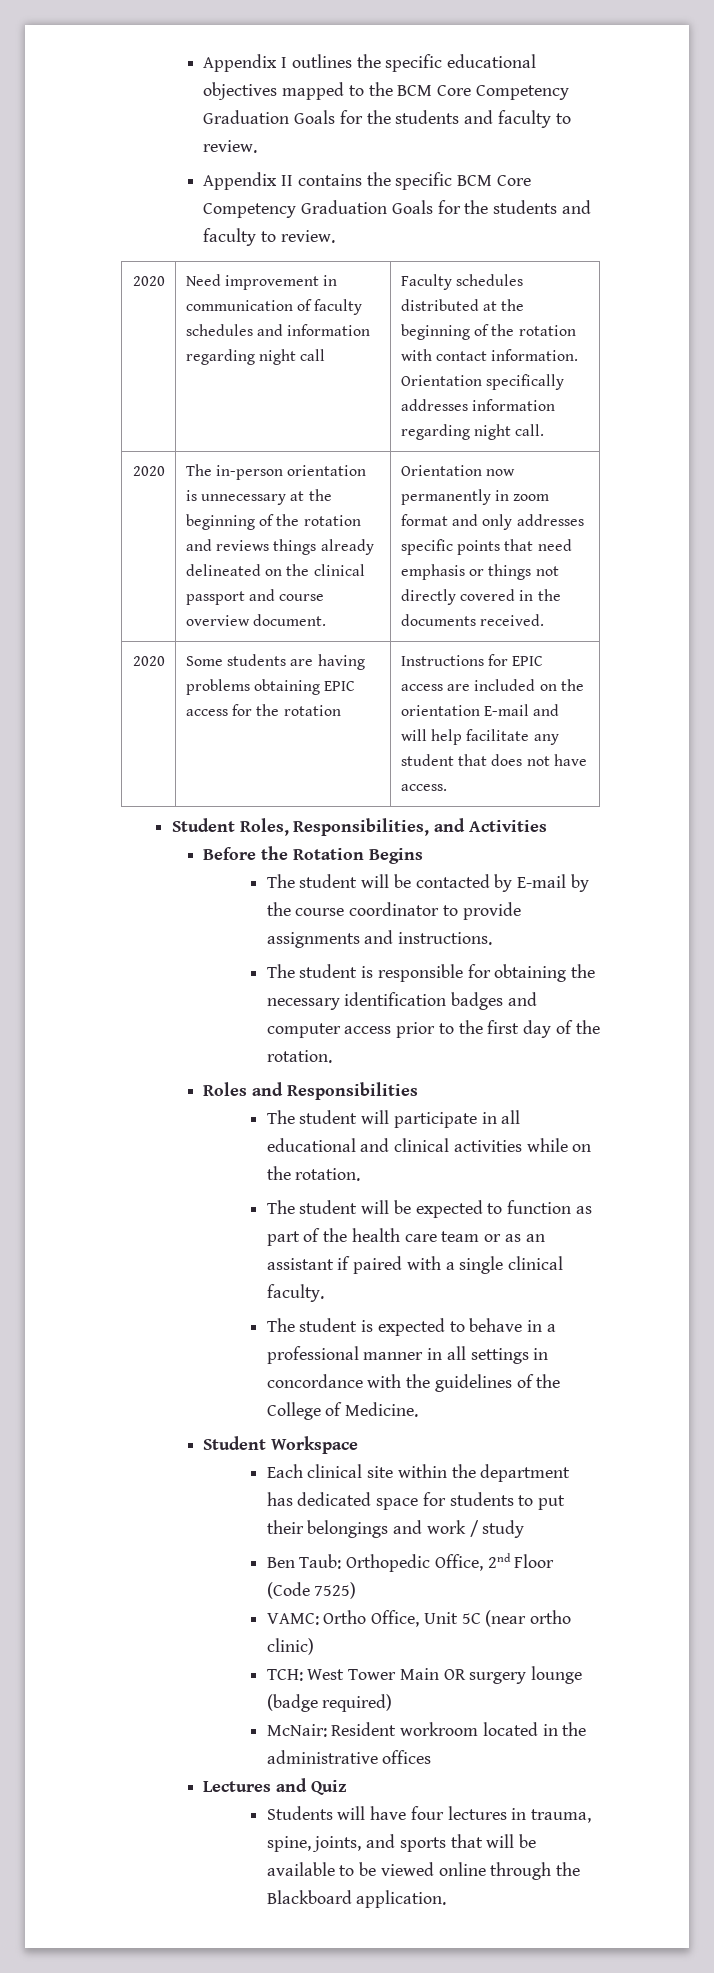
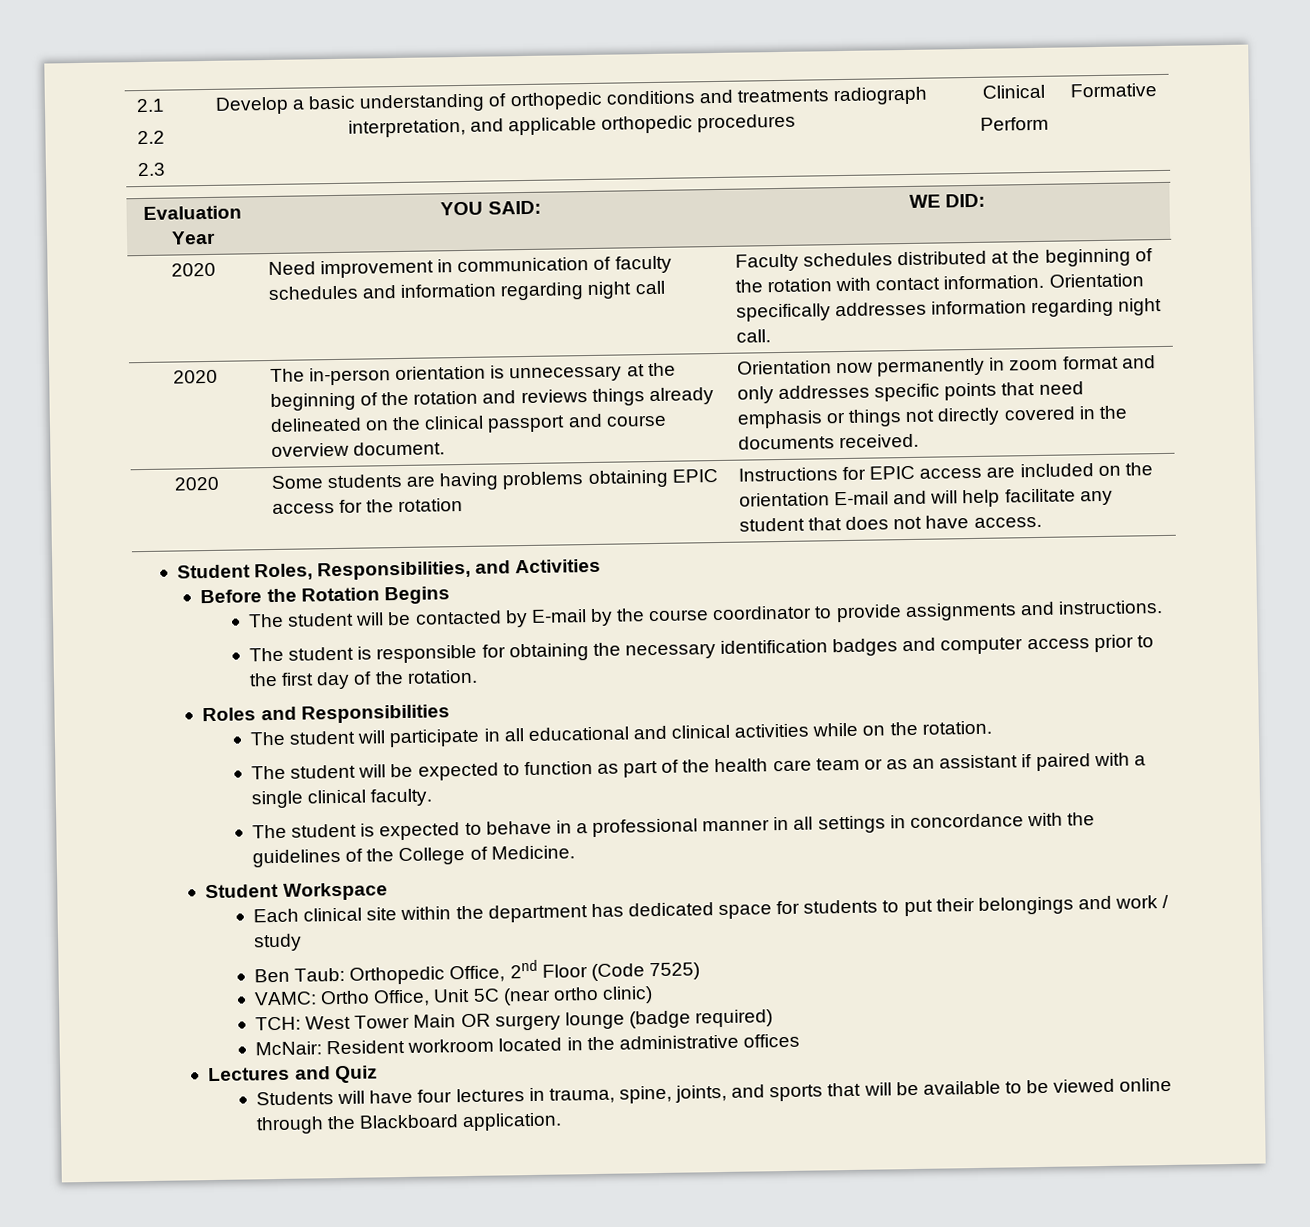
[203,54,537,72] [203,82,569,100] [203,110,571,128] [203,140,258,153] [203,172,531,190] [203,200,591,218] [203,228,335,246] Appendix I outlines the specific educational objectives mapped to the BCM Core Competency Graduation Goals for the students and faculty to review. // Appendix II contains the specific BCM Core Competency Graduation Goals for the students and faculty to review. -> [135,98,165,113] [136,130,165,145] [136,162,166,177] [214,86,929,115] [347,113,797,138] [982,84,1045,99] [980,116,1049,131] [1070,83,1157,98] [142,205,242,220] [170,230,216,245] [440,200,541,216] [908,193,986,208] 2.1 // 2.2 // 2.3 | Develop a basic understanding of orthopedic conditions and treatments radiograph interpretation, and applicable orthopedic procedures | Clinical // Perform | Formative // Evaluation Year | YOU SAID: | WE DID:

